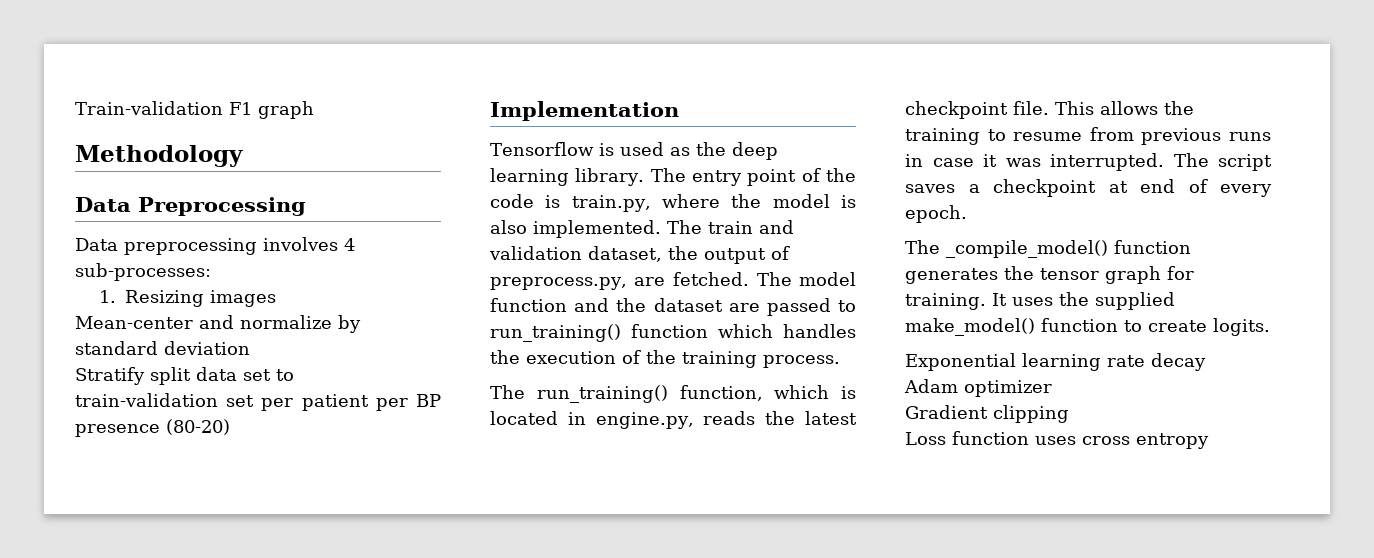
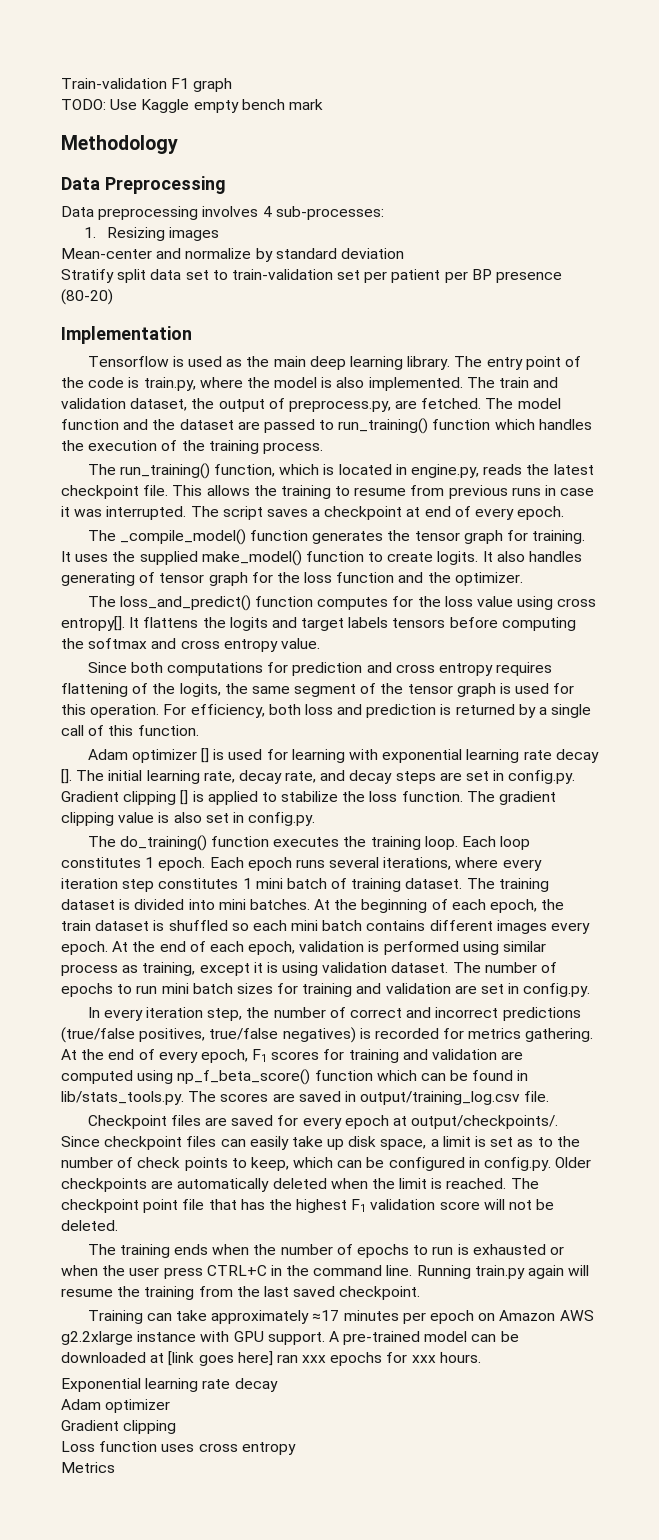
(314, 110) none -> [61,99,323,113] // TODO: Use Kaggle empty bench mark
(726, 149) none -> [273,356,306,367] main
(1270, 327) none -> [482,551,583,562] [61,572,523,586] [87,595,597,611] [61,616,576,631] [61,638,320,652] [87,662,553,676] [61,683,575,697] [61,704,592,718] [61,725,199,736] [87,748,599,763] [61,769,576,784] [61,790,557,805] [61,812,316,826] [87,835,531,851] [61,857,542,871] [61,878,549,892] [61,899,565,913] [61,920,591,934] [61,941,547,955] [61,962,558,976] [61,983,591,997] [87,1007,581,1021] [61,1027,594,1043] [61,1049,524,1063] [61,1069,529,1085] [61,1091,550,1105] [87,1115,559,1129] [61,1136,580,1150] [61,1157,592,1171] [61,1178,539,1192] [61,1199,555,1213] [61,1220,118,1231] [87,1244,564,1258] [61,1265,590,1279] [61,1286,421,1300] [87,1310,594,1324] [61,1331,519,1345] [61,1351,481,1366] It also handles generating of tensor graph for the loss function and the optimizer. // The loss_and_predict() function computes for the loss value using cross entropy[]. It flattens the logits and target labels tensors before computing the softmax and cross entropy value. // Since both computations for prediction and cross entropy requires flattening of the logits, the same segment of the tensor graph is used for this operation. For efficiency, both loss and prediction is returned by a single call of this function. // Adam optimizer [] is used for learning with exponential learning rate decay []. The initial learning rate, decay rate, and decay steps are set in config.py. Gradient clipping [] is applied to stabilize the loss function. The gradient clipping value is also set in config.py. // The do_training() function executes the training loop. Each loop constitutes 1 epoch. Each epoch runs several iterations, where every iteration step constitutes 1 mini batch of training dataset. The training dataset is divided into mini batches. At the beginning of each epoch, the train dataset is shuffled so each mini batch contains different images every epoch. At the end of each epoch, validation is performed using similar process as training, except it is using validation dataset. The number of epochs to run mini batch sizes for training and validation are set in config.py. // In every iteration step, the number of correct and incorrect predictions (true/false positives, true/false negatives) is recorded for metrics gathering. At the end of every epoch, F1 scores for training and validation are computed using np_f_beta_score() function which can be found in lib/stats_tools.py. The scores are saved in output/training_log.csv file. // Checkpoint files are saved for every epoch at output/checkpoints/. Since checkpoint files can easily take up disk space, a limit is set as to the number of check points to keep, which can be configured in config.py. Older checkpoints are automatically deleted when the limit is reached. The checkpoint point file that has the highest F1 validation score will not be deleted. // The training ends when the number of epochs to run is exhausted or when the user press CTRL+C in the command line. Running train.py again will resume the training from the last saved checkpoint. // Training can take approximately ≈17 minutes per epoch on Amazon AWS g2.2xlarge instance with GPU support. A pre-trained model can be downloaded at [link goes here] ran xxx epochs for xxx hours.
(1209, 441) none -> [61,1462,115,1473] // Metrics

